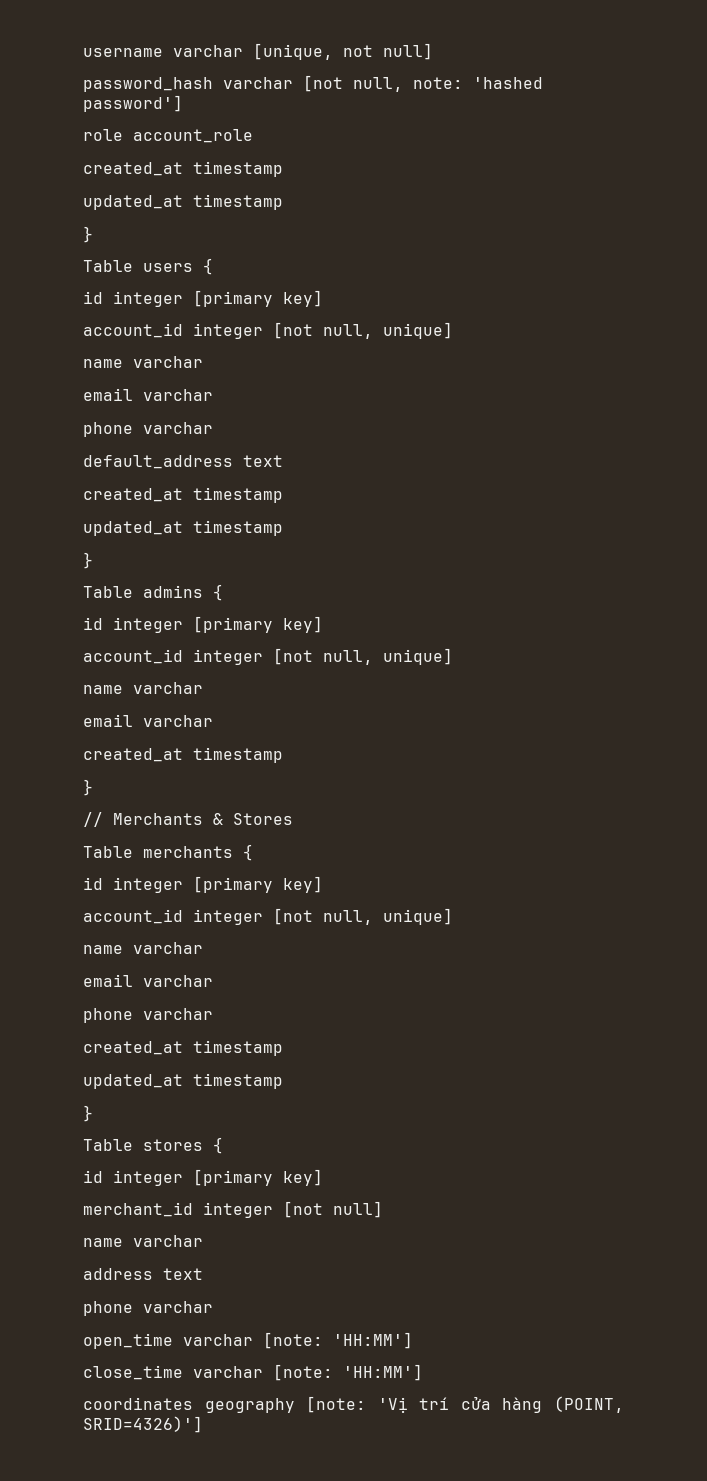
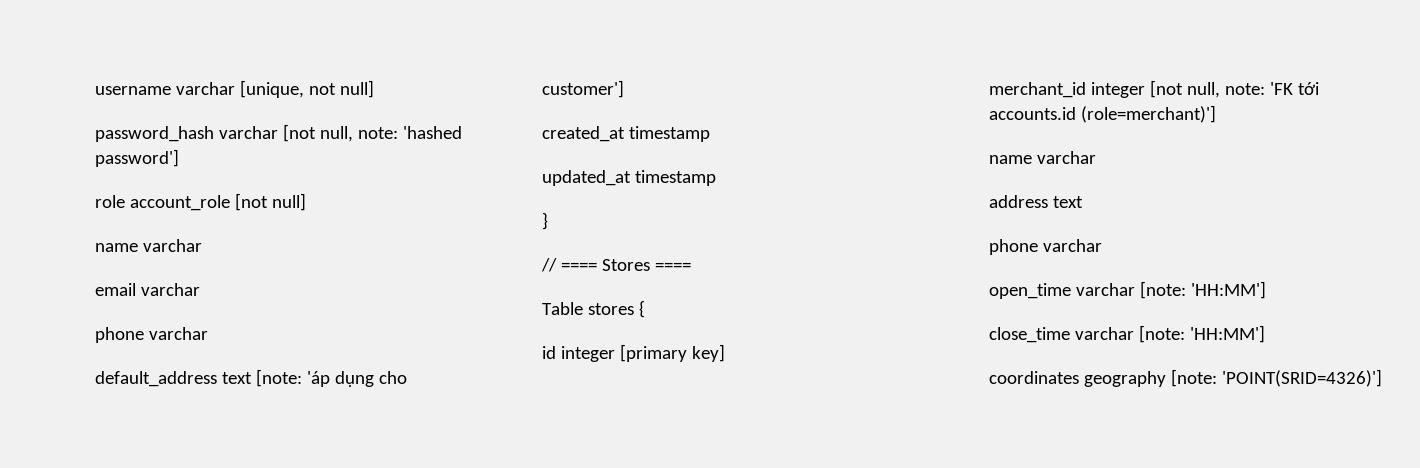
[83,161,283,177] [83,194,283,210] [83,226,93,243] [83,258,213,275] [83,290,323,307] [83,322,453,339] // created_at timestamp // updated_at timestamp // } // Table users { // id integer [primary key] // account_id integer [not null, unique] -> [234,193,306,211] [not null]
[83,487,283,503] [83,520,283,536] [83,552,93,569] [83,584,223,601] [83,616,323,633] [83,648,453,665] [83,682,203,694] [83,714,213,727] [83,747,283,763] [83,779,93,796] [83,812,223,827] // created_at timestamp // updated_at timestamp // } // Table admins { // id integer [primary key] // account_id integer [not null, unique] // name varchar // email varchar // created_at timestamp // } // // Merchants & -> [255,369,407,387] [542,80,624,98] [542,126,710,142] [542,170,716,186] [542,212,548,230] [541,258,597,272] [note: 'áp dụng cho customer'] // created_at timestamp // updated_at timestamp // } // // ====
[83,844,253,861] [83,876,323,893] [83,908,453,925] [83,942,203,954] [83,974,213,987] [83,1008,213,1023] [83,1040,283,1056] [83,1073,283,1089] [83,1105,93,1122] // Table merchants { // id integer [primary key] // account_id integer [not null, unique] // name varchar // email varchar // phone varchar // created_at timestamp // updated_at timestamp // } -> [654,262,691,271] ====
[333,1201,383,1218] null] -> [1186,82,1319,98] [989,105,1216,123] null, note: 'FK tới accounts.id (role=merchant)']
[377,1396,624,1413] [83,1416,203,1433] 'Vị trí cửa hàng (POINT, SRID=4326)'] -> [1221,369,1382,387] 'POINT(SRID=4326)']

